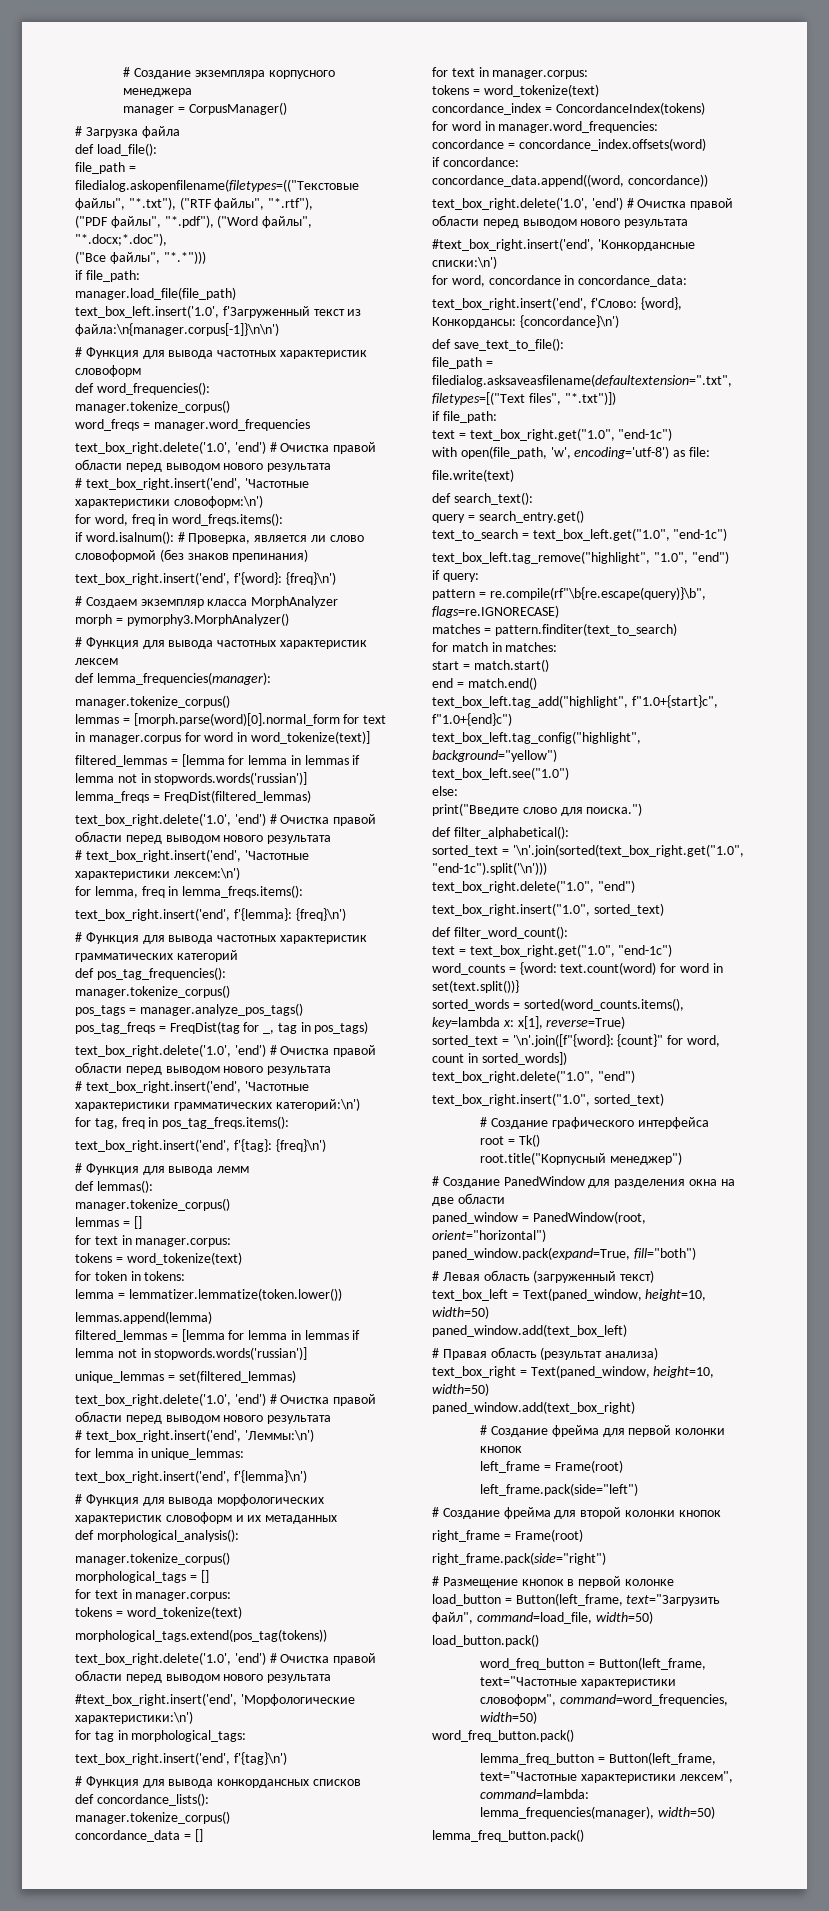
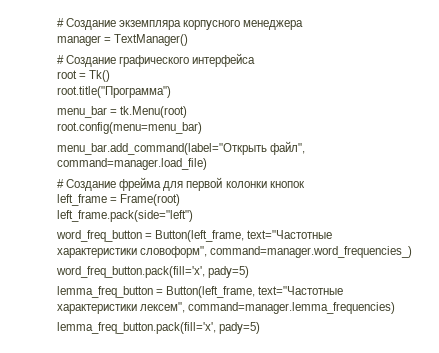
[188,102,287,115] [75,126,180,138] [75,143,157,156] [75,162,136,174] [75,179,359,192] [75,197,314,210] [75,215,313,228] [75,233,167,246] [75,251,206,264] [75,270,140,282] [75,287,236,300] [75,305,362,318] [75,323,279,336] [75,347,367,359] [75,365,141,377] [75,382,210,395] [75,400,230,413] [75,419,310,431] [75,441,377,454] [75,459,332,472] [75,477,309,490] [75,495,263,508] [75,513,284,526] [75,531,364,544] [75,549,309,562] [75,572,336,585] [75,596,339,608] [75,613,289,626] [75,637,367,649] [75,658,118,665] [75,672,271,685] [75,695,230,708] [75,713,387,726] [75,731,370,744] [75,754,361,767] [75,772,308,785] [75,790,311,803] [75,813,377,826] [75,831,332,844] [75,849,309,862] [75,867,240,880] [75,885,304,898] [75,908,346,921] [75,932,367,944] [75,950,238,962] [75,967,226,980] [75,985,230,998] [75,1003,303,1016] [75,1021,369,1034] [75,1044,377,1057] [75,1062,332,1075] [75,1080,309,1093] [75,1098,360,1111] [75,1116,290,1129] [75,1139,326,1152] [75,1163,250,1175] [75,1180,153,1193] [75,1198,230,1211] [75,1216,142,1229] [75,1235,232,1247] [75,1252,242,1265] [75,1271,186,1281] [75,1288,342,1301] [75,1311,212,1324] [75,1329,361,1342] [75,1347,308,1360] [75,1370,296,1383] [75,1393,377,1406] [75,1411,332,1424] [75,1429,314,1442] [75,1448,245,1460] [75,1470,307,1483] [75,1494,325,1506] [75,1512,338,1524] [75,1529,239,1542] [75,1552,230,1565] [75,1570,209,1583] [75,1589,232,1601] [75,1606,242,1619] [75,1629,327,1642] [75,1652,377,1665] [75,1670,332,1683] [75,1693,355,1706] [75,1711,193,1724] [75,1730,247,1742] [75,1752,287,1765] [75,1776,361,1788] [75,1793,209,1806] [75,1811,230,1824] [75,1829,203,1842] [432,67,589,79] [432,84,599,97] [432,102,705,115] [432,121,659,133] [432,138,706,151] [432,157,519,167] [432,174,708,187] [432,197,734,210] [432,215,689,228] [432,238,695,251] [432,256,497,269] [432,275,688,287] [432,297,682,310] [432,315,619,328] [432,338,564,351] [432,357,493,369] [432,374,732,387] [432,392,616,405] [432,411,497,423] [432,428,673,441] [432,446,710,459] [432,469,514,482] [432,492,533,505] [432,510,584,523] [432,528,728,541] [432,551,729,564] [432,570,479,582] [432,587,706,600] [432,605,559,618] [432,623,677,636] [432,642,558,652] [432,659,549,672] [432,677,537,690] [432,695,718,708] [432,713,512,726] [432,731,641,744] [432,749,557,762] [432,767,569,780] [432,786,458,796] [432,803,643,816] [432,826,569,839] [432,844,744,857] [432,862,547,875] [432,880,635,893] [432,903,664,916] [432,926,568,939] [432,944,673,957] [432,962,723,975] [432,980,519,993] [432,998,684,1011] [432,1016,626,1029] [432,1034,720,1047] [432,1052,567,1065] [432,1070,635,1083] [432,1093,664,1106] CorpusManager() // # Загрузка файла // def load_file(): // file_path = filedialog.askopenfilename(filetypes=(("Текстовые файлы", "*.txt"), ("RTF файлы", "*.rtf"), // ("PDF файлы", "*.pdf"), ("Word файлы", "*.docx;*.doc"), // ("Все файлы", "*.*"))) // if file_path: // manager.load_file(file_path) // text_box_left.insert('1.0', f'Загруженный текст из файла:\n{manager.corpus[-1]}\n\n') // # Функция для вывода частотных характеристик словоформ // def word_frequencies(): // manager.tokenize_corpus() // word_freqs = manager.word_frequencies // text_box_right.delete('1.0', 'end') # Очистка правой области перед выводом нового результата // # text_box_right.insert('end', 'Частотные характеристики словоформ:\n') // for word, freq in word_freqs.items(): // if word.isalnum(): # Проверка, является ли слово словоформой (без знаков препинания) // text_box_right.insert('end', f'{word}: {freq}\n') // # Создаем экземпляр класса MorphAnalyzer // morph = pymorphy3.MorphAnalyzer() // # Функция для вывода частотных характеристик лексем // def lemma_frequencies(manager): // manager.tokenize_corpus() // lemmas = [morph.parse(word)[0].normal_form for text in manager.corpus for word in word_tokenize(text)] // filtered_lemmas = [lemma for lemma in lemmas if lemma not in stopwords.words('russian')] // lemma_freqs = FreqDist(filtered_lemmas) // text_box_right.delete('1.0', 'end') # Очистка правой области перед выводом нового результата // # text_box_right.insert('end', 'Частотные характеристики лексем:\n') // for lemma, freq in lemma_freqs.items(): // text_box_right.insert('end', f'{lemma}: {freq}\n') // # Функция для вывода частотных характеристик грамматических категорий // def pos_tag_frequencies(): // manager.tokenize_corpus() // pos_tags = manager.analyze_pos_tags() // pos_tag_freqs = FreqDist(tag for _, tag in pos_tags) // text_box_right.delete('1.0', 'end') # Очистка правой области перед выводом нового результата // # text_box_right.insert('end', 'Частотные характеристики грамматических категорий:\n') // for tag, freq in pos_tag_freqs.items(): // text_box_right.insert('end', f'{tag}: {freq}\n') // # Функция для вывода лемм // def lemmas(): // manager.tokenize_corpus() // lemmas = [] // for text in manager.corpus: // tokens = word_tokenize(text) // for token in tokens: // lemma = lemmatizer.lemmatize(token.lower()) // lemmas.append(lemma) // filtered_lemmas = [lemma for lemma in lemmas if lemma not in stopwords.words('russian')] // unique_lemmas = set(filtered_lemmas) // text_box_right.delete('1.0', 'end') # Очистка правой области перед выводом нового результата // # text_box_right.insert('end', 'Леммы:\n') // for lemma in unique_lemmas: // text_box_right.insert('end', f'{lemma}\n') // # Функция для вывода морфологических характеристик словоформ и их метаданных // def morphological_analysis(): // manager.tokenize_corpus() // morphological_tags = [] // for text in manager.corpus: // tokens = word_tokenize(text) // morphological_tags.extend(pos_tag(tokens)) // text_box_right.delete('1.0', 'end') # Очистка правой области перед выводом нового результата // #text_box_right.insert('end', 'Морфологические характеристики:\n') // for tag in morphological_tags: // text_box_right.insert('end', f'{tag}\n') // # Функция для вывода конкордансных списков // def concordance_lists(): // manager.tokenize_corpus() // concordance_data = [] // for text in manager.corpus: // tokens = word_tokenize(text) // concordance_index = ConcordanceIndex(tokens) // for word in manager.word_frequencies: // concordance = concordance_index.offsets(word) // if concordance: // concordance_data.append((word, concordance)) // text_box_right.delete('1.0', 'end') # Очистка правой области перед выводом нового результата // #text_box_right.insert('end', 'Конкордансные списки:\n') // for word, concordance in concordance_data: // text_box_right.insert('end', f'Слово: {word}, Конкордансы: {concordance}\n') // def save_text_to_file(): // file_path = filedialog.asksaveasfilename(defaultextension=".txt", filetypes=[("Text files", "*.txt")]) // if file_path: // text = text_box_right.get("1.0", "end-1c") // with open(file_path, 'w', encoding='utf-8') as file: // file.write(text) // def search_text(): // query = search_entry.get() // text_to_search = text_box_left.get("1.0", "end-1c") // text_box_left.tag_remove("highlight", "1.0", "end") // if query: // pattern = re.compile(rf"\b{re.escape(query)}\b", flags=re.IGNORECASE) // matches = pattern.finditer(text_to_search) // for match in matches: // start = match.start() // end = match.end() // text_box_left.tag_add("highlight", f"1.0+{start}c", f"1.0+{end}c") // text_box_left.tag_config("highlight", background="yellow") // text_box_left.see("1.0") // else: // print("Введите слово для поиска.") // def filter_alphabetical(): // sorted_text = '\n'.join(sorted(text_box_right.get("1.0", "end-1c").split('\n'))) // text_box_right.delete("1.0", "end") // text_box_right.insert("1.0", sorted_text) // def filter_word_count(): // text = text_box_right.get("1.0", "end-1c") // word_counts = {word: text.count(word) for word in set(text.split())} // sorted_words = sorted(word_counts.items(), key=lambda x: x[1], reverse=True) // sorted_text = '\n'.join([f"{word}: {count}" for word, count in sorted_words]) // text_box_right.delete("1.0", "end") // text_box_right.insert("1.0", sorted_text) -> [114,34,189,46] TextManager()
[480,1152,682,1165] [432,1176,735,1188] [432,1193,505,1206] [432,1211,646,1224] [432,1229,546,1242] [432,1247,696,1260] [432,1270,655,1283] [432,1288,707,1301] [432,1306,489,1319] [432,1324,627,1337] [432,1347,659,1360] [432,1365,715,1378] [432,1383,489,1396] [432,1401,635,1414] root.title("Корпусный менеджер") // # Создание PanedWindow для разделения окна на две области // paned_window = PanedWindow(root, orient="horizontal") // paned_window.pack(expand=True, fill="both") // # Левая область (загруженный текст) // text_box_left = Text(paned_window, height=10, width=50) // paned_window.add(text_box_left) // # Правая область (результат анализа) // text_box_right = Text(paned_window, height=10, width=50) // paned_window.add(text_box_right) -> [57,86,172,98] [57,106,188,118] [57,122,203,134] [57,141,306,155] [57,158,208,170] root.title("Программа") // menu_bar = tk.Menu(root) // root.config(menu=menu_bar) // menu_bar.add_command(label="Открыть файл", command=manager.load_file)
[432,1507,721,1519] [432,1529,583,1542] [432,1552,606,1565] [432,1576,674,1588] [432,1593,721,1606] [432,1611,653,1624] [432,1634,539,1647] // # Создание фрейма для второй колонки кнопок // right_frame = Frame(root) // right_frame.pack(side="right") // # Размещение кнопок в первой колонке // load_button = Button(left_frame, text="Загрузить файл", command=load_file, width=50) // load_button.pack() -> (194, 216) none
[559,1694,728,1706] [480,1711,538,1724] [432,1729,574,1742] command=word_frequencies, width=50) // word_freq_button.pack() -> [210,246,413,258] [56,266,250,278] command=manager.word_frequencies_) // word_freq_button.pack(fill='x', pady=5)
[480,1789,590,1799] [480,1806,715,1819] [432,1829,584,1842] command=lambda: lemma_frequencies(manager), width=50) // lemma_freq_button.pack() -> [188,302,396,314] [57,322,261,334] command=manager.lemma_frequencies) // lemma_freq_button.pack(fill='x', pady=5)

